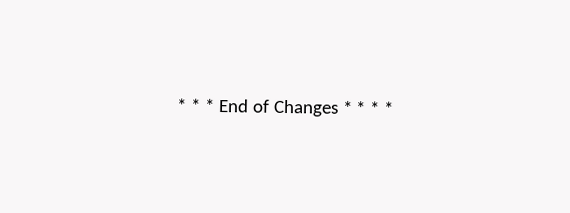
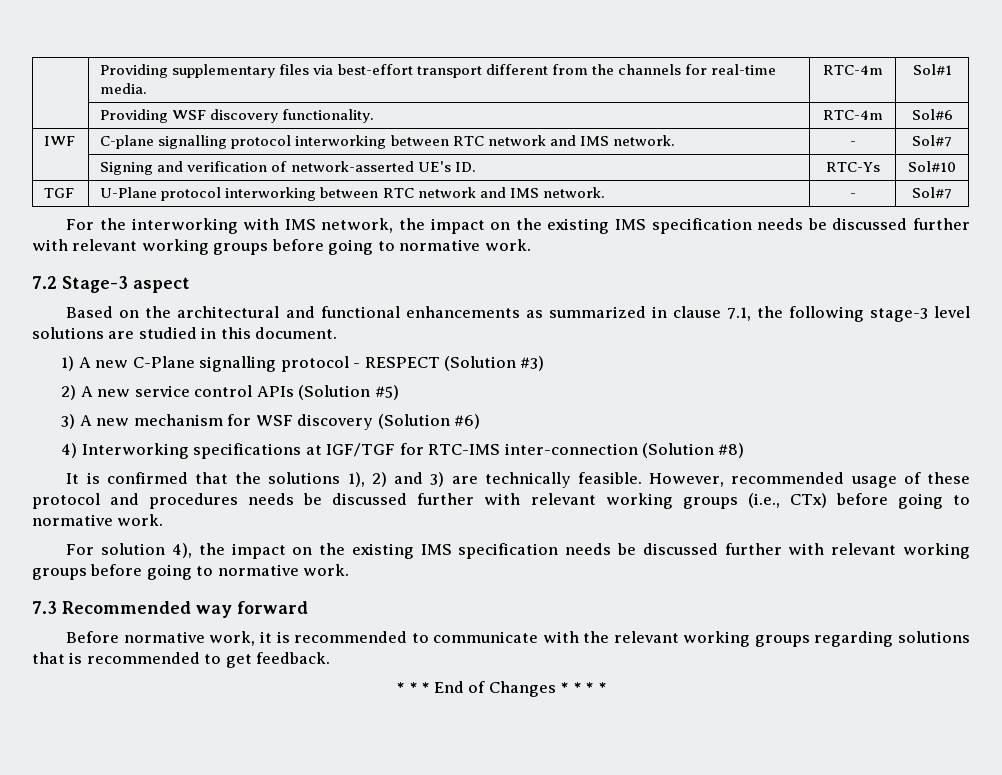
(175, 105) none -> [100,64,776,78] [100,83,148,94] [822,65,883,75] [912,64,952,75] [100,109,375,123] [822,110,883,120] [911,109,953,120] [44,136,76,146] [100,135,675,149] [849,141,856,146] [912,135,952,147] [100,161,476,175] [825,162,880,172] [908,161,956,172] [44,188,75,198] [100,187,605,201] [849,193,856,198] [912,187,952,199] [66,218,971,234] [32,239,531,255] [32,276,190,293] [66,306,970,322] [32,327,338,339] [61,356,545,372] [61,385,399,400] [61,414,480,430] [61,443,745,459] [66,472,971,488] [32,493,971,509] [32,514,164,526] [66,543,971,559] [32,564,350,580] [32,601,308,618] [66,631,970,647] [32,652,331,668] | Providing supplementary files via best-effort transport different from the channels for real-time media. | RTC-4m | Sol#1 // | Providing WSF discovery functionality. | RTC-4m | Sol#6 // IWF | C-plane signalling protocol interworking between RTC network and IMS network. | - | Sol#7 // | Signing and verification of network-asserted UE's ID. | RTC-Ys | Sol#10 // TGF | U-Plane protocol interworking between RTC network and IMS network. | - | Sol#7 // For the interworking with IMS network, the impact on the existing IMS specification needs be discussed further with relevant working groups before going to normative work. // 7.2 Stage-3 aspect // Based on the architectural and functional enhancements as summarized in clause 7.1, the following stage-3 level solutions are studied in this document. // 1) A new C-Plane signalling protocol - RESPECT (Solution #3) // 2) A new service control APIs (Solution #5) // 3) A new mechanism for WSF discovery (Solution #6) // 4) Interworking specifications at IGF/TGF for RTC-IMS inter-connection (Solution #8) // It is confirmed that the solutions 1), 2) and 3) are technically feasible. However, recommended usage of these protocol and procedures needs be discussed further with relevant working groups (i.e., CTx) before going to normative work. // For solution 4), the impact on the existing IMS specification needs be discussed further with relevant working groups before going to normative work. // 7.3 Recommended way forward // Before normative work, it is recommended to communicate with the relevant working groups regarding solutions that is recommended to get feedback. //

